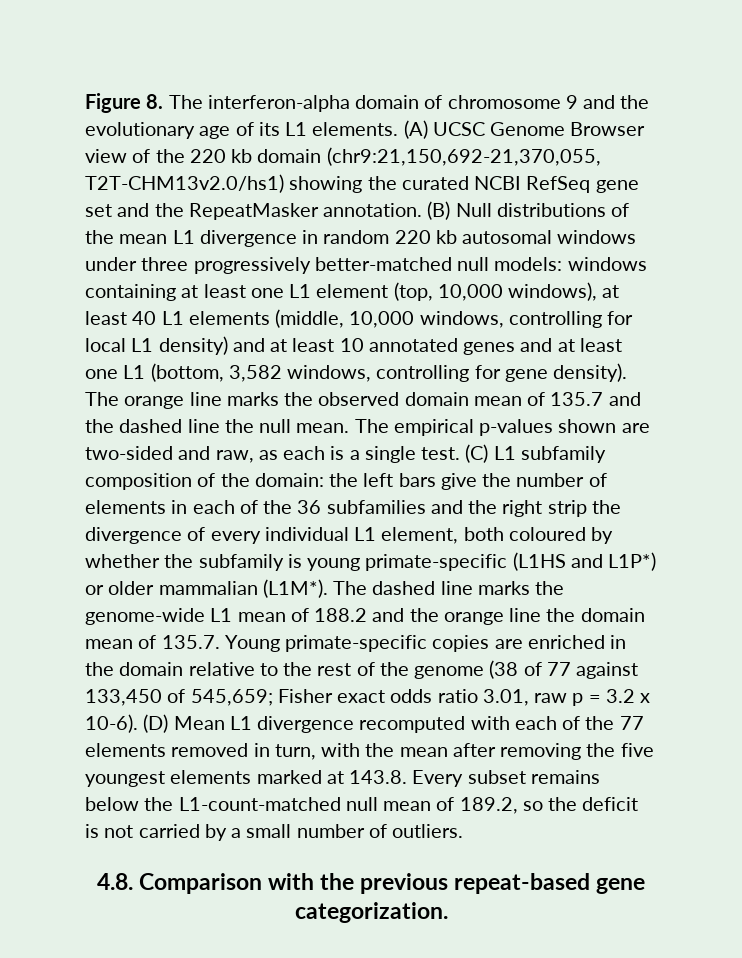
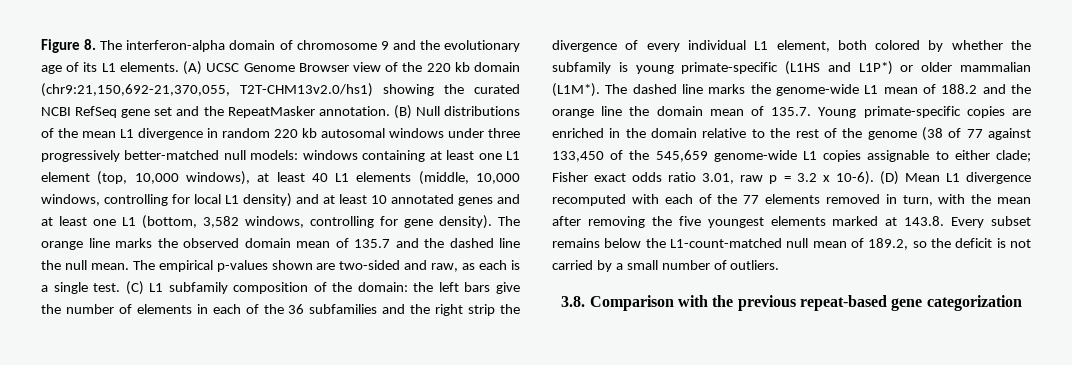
[508,527,586,541] coloured -> [875,40,921,50] colored
[190,689,273,706] 545,659; -> [629,150,1031,162] the 545,659 genome-wide L1 copies assignable to either clade;
[96,873,133,890] 4.8. -> [561,296,586,307] 3.8.
[294,902,448,923] categorization. -> [926,295,1022,311] categorization

